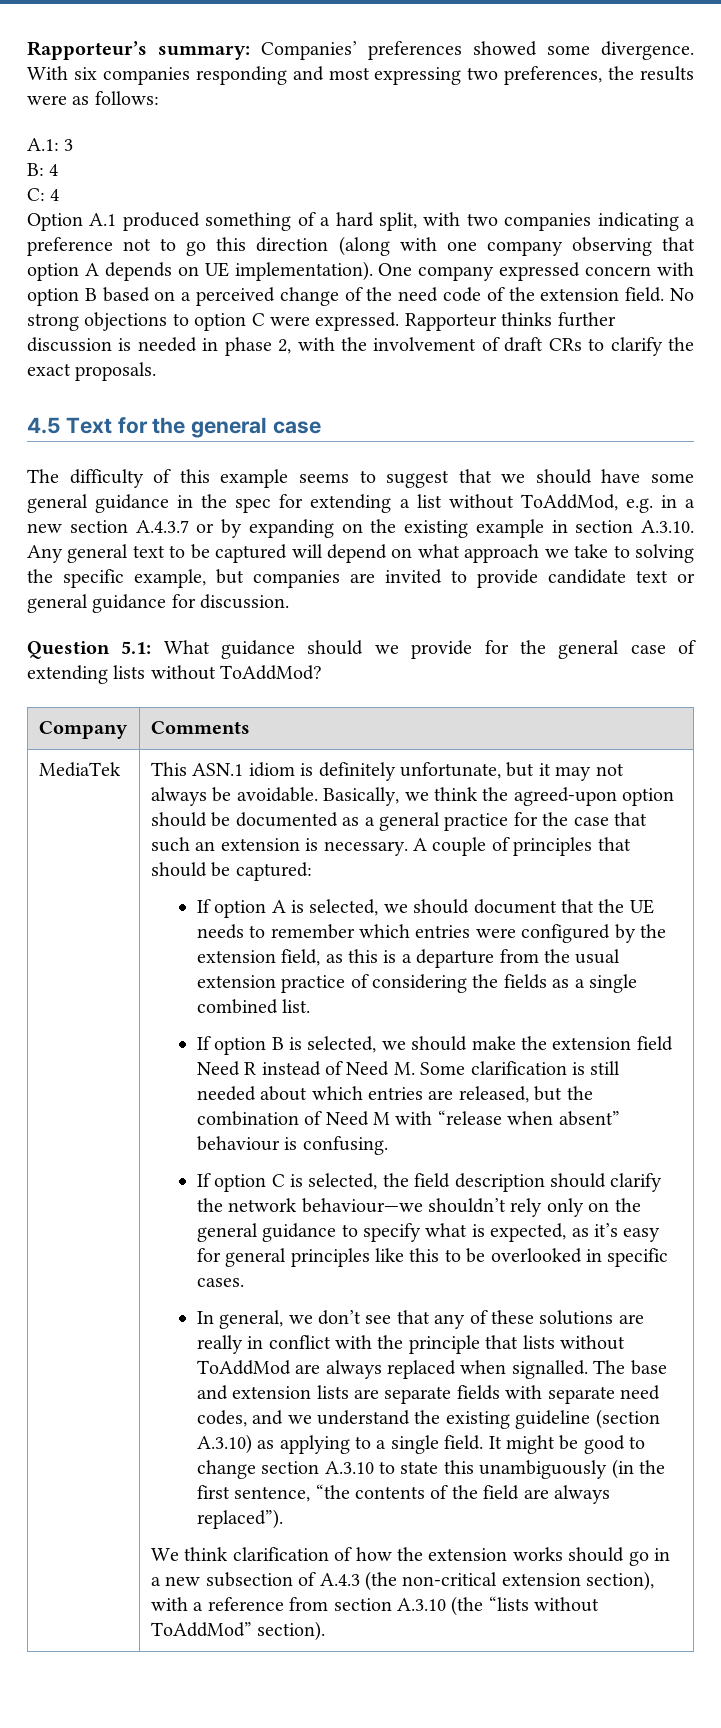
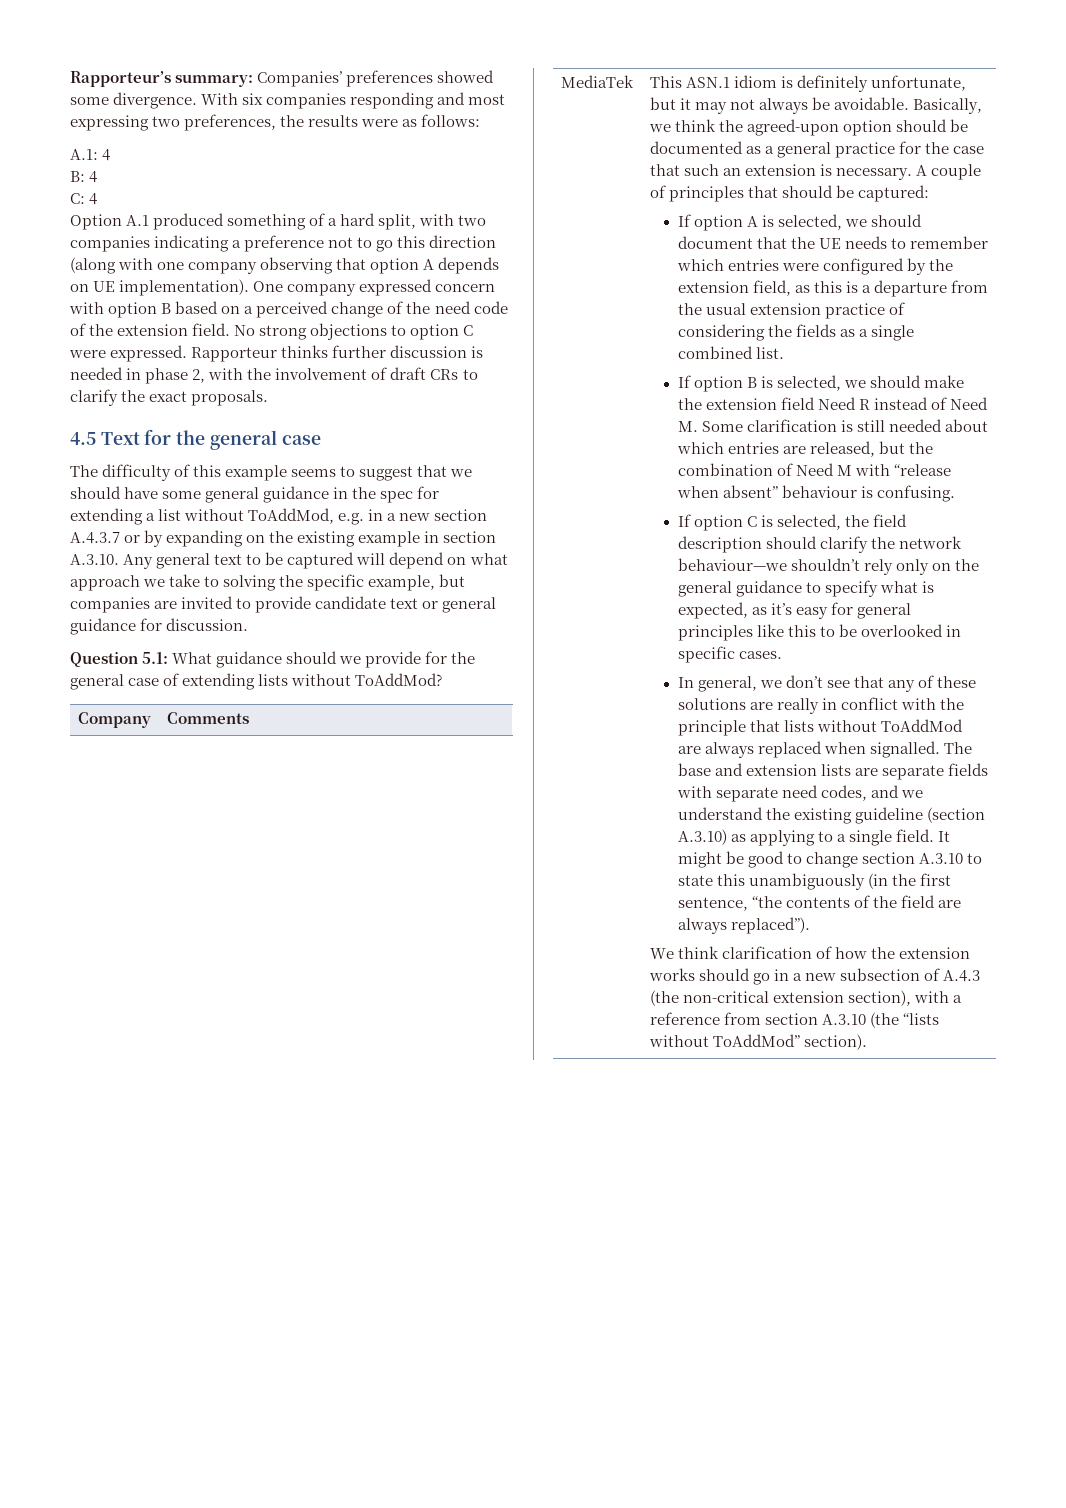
[64,139,74,151] 3 -> [102,149,111,161] 4

